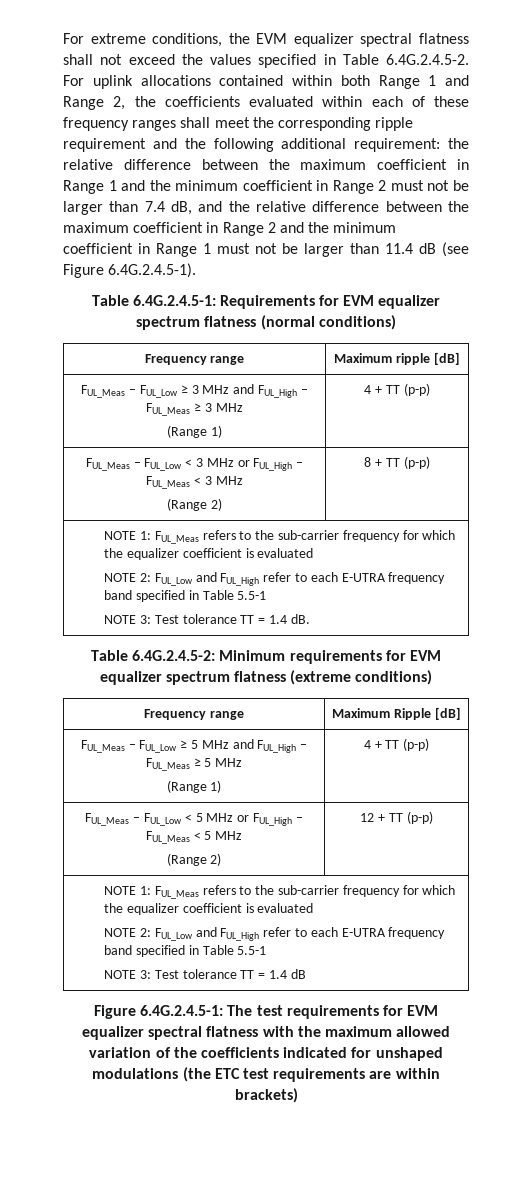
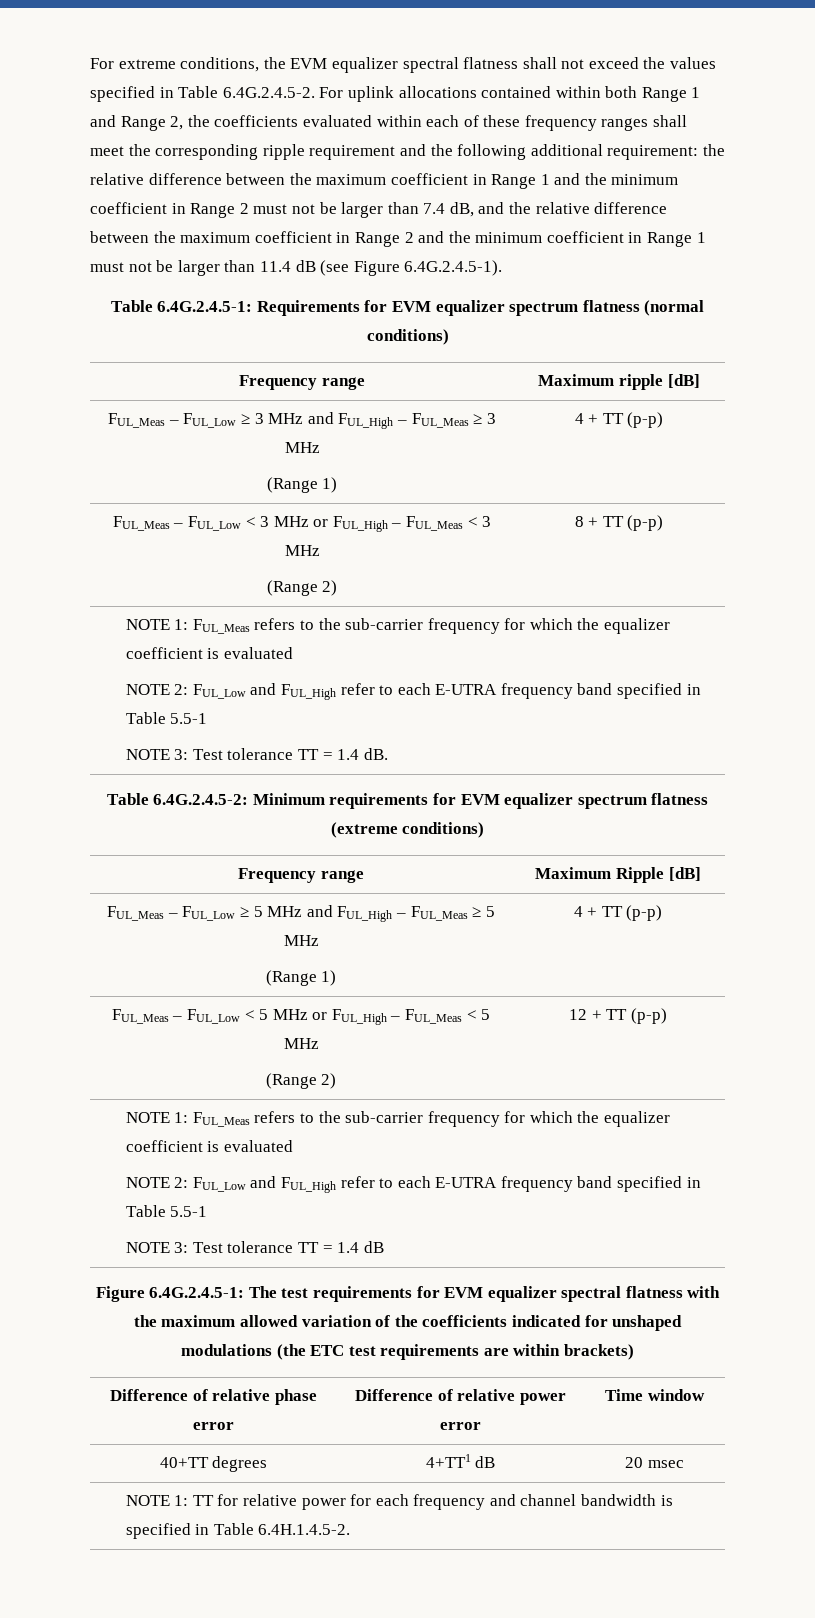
(298, 1095) none -> [110,1389,317,1405] [193,1422,234,1430] [355,1389,566,1405] [440,1422,481,1430] [605,1389,705,1401] [159,1456,268,1472] [425,1454,496,1468] [625,1457,684,1468] [125,1494,673,1510] [125,1523,351,1539] // Difference of relative phase error | Difference of relative power error | Time window // 40+TT degrees | 4+TT1 dB | 20 msec // NOTE 1: TT for relative power for each frequency and channel bandwidth is specified in Table 6.4H.1.4.5-2.

